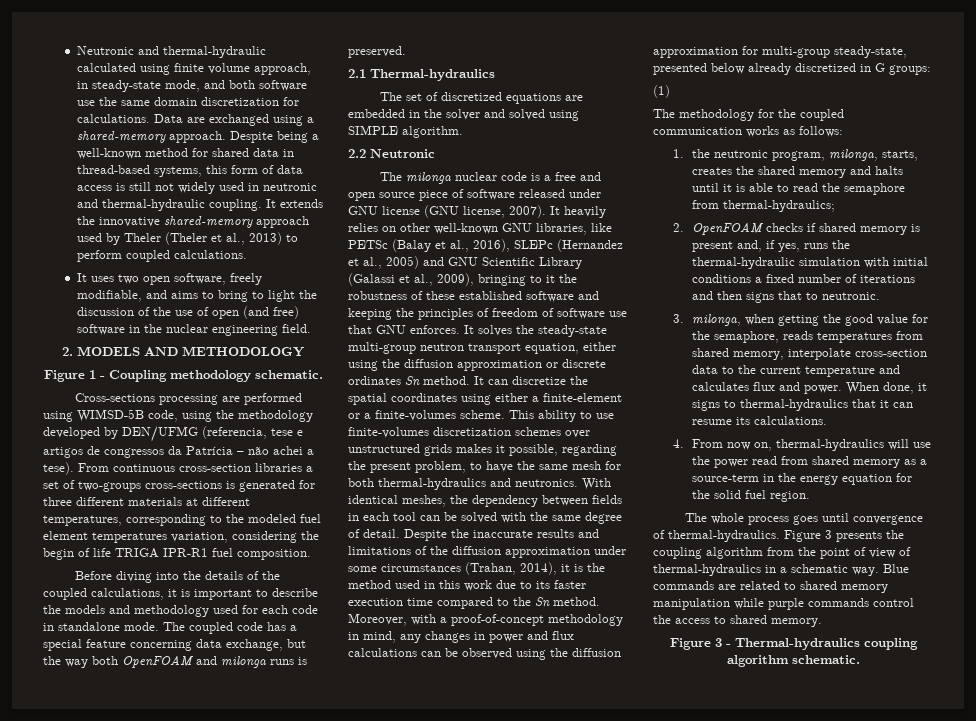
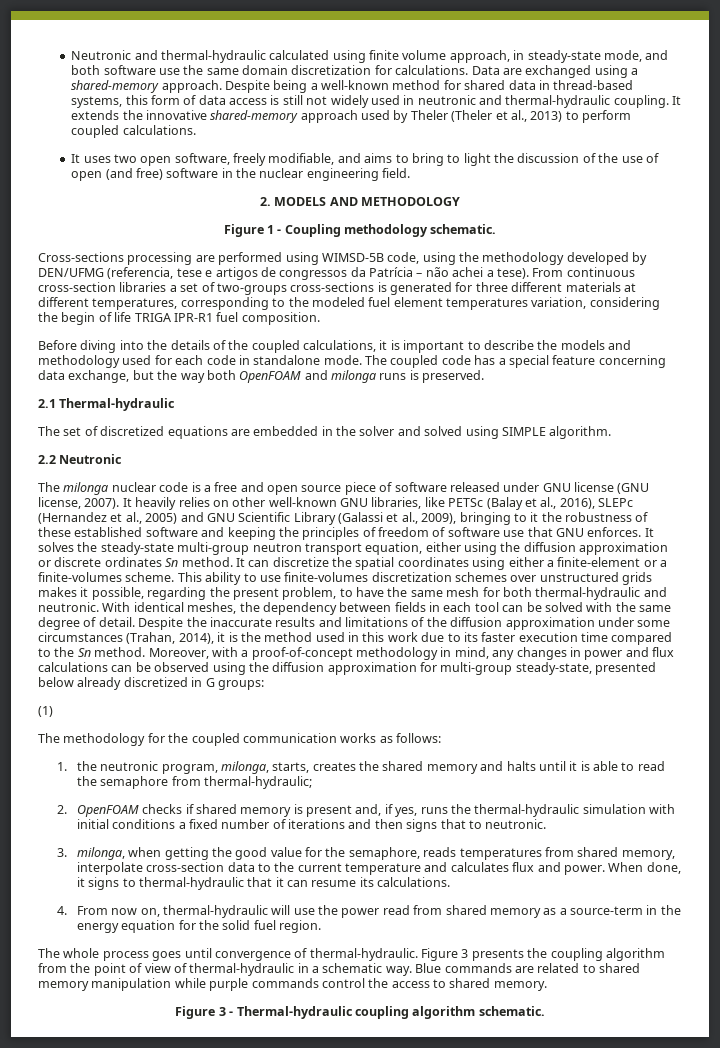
[370,69,495,81] Thermal-hydraulics -> [59,398,176,411] Thermal-hydraulic
[378,478,578,490] thermal-hydraulics and neutronics. -> [535,587,667,600] [38,602,99,612] thermal-hydraulic and neutronic.
[723,200,836,212] thermal-hydraulics; -> [203,776,312,789] thermal-hydraulic;
[740,399,849,411] thermal-hydraulics -> [138,877,244,890] thermal-hydraulic
[776,439,885,451] thermal-hydraulics -> [162,905,268,918] thermal-hydraulic
[668,530,780,542] thermal-hydraulics. -> [309,948,418,961] thermal-hydraulic.
[653,564,761,576] thermal-hydraulics -> [189,963,295,976] thermal-hydraulic
[734,638,860,650] Thermal-hydraulics -> [236,1006,353,1019] Thermal-hydraulic

